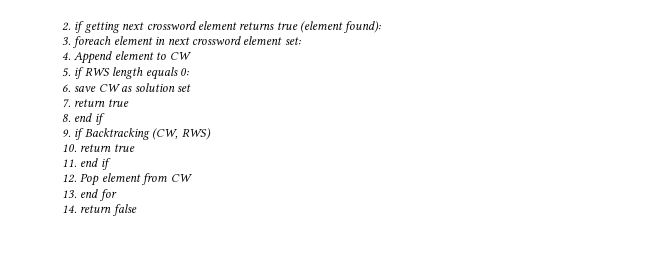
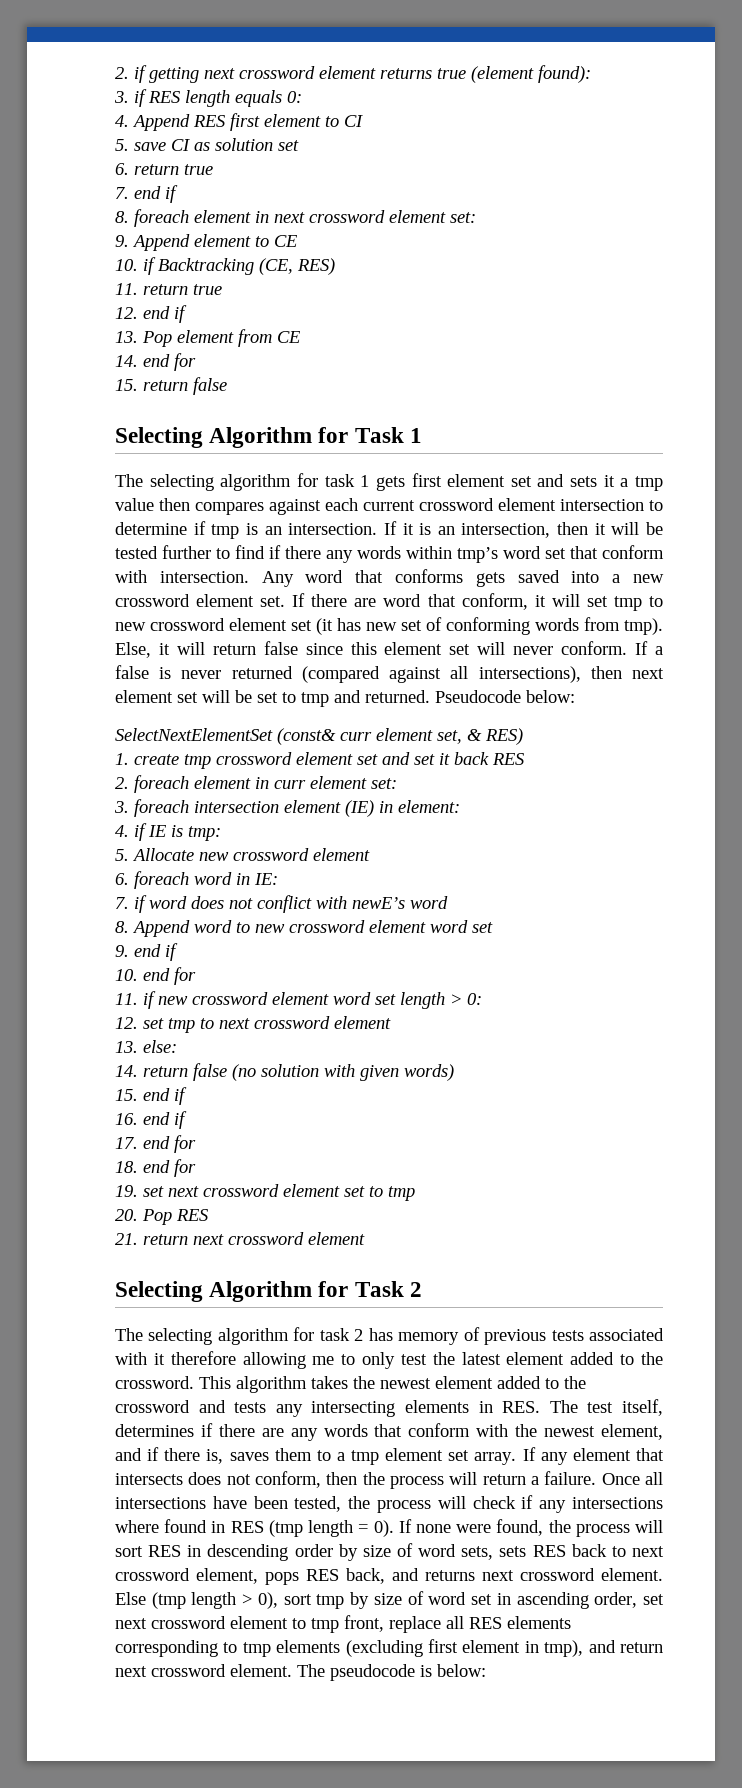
(71, 41) none -> [134,89,302,107] [115,113,363,131] [115,138,299,151] [115,163,213,175] [115,185,178,203] [115,211,129,223] if RES length equals 0: // 4. Append RES first element to CI // 5. save CI as solution set // 6. return true // 7. end if // 8.
[62,52,71,60] 4. -> [115,235,129,247] 9.
[169,52,192,60] [62,67,189,80] [62,83,191,92] [62,99,129,108] [62,113,105,125] [62,128,211,140] [62,144,135,152] [62,158,111,170] [62,173,193,186] [62,189,117,201] CW // 5. if RWS length equals 0: // 6. save CW as solution set // 7. return true // 8. end if // 9. if Backtracking (CW, RWS) // 10. return true // 11. end if // 12. Pop element from CW // 13. end for -> [274,235,297,247] [115,257,335,275] [115,283,222,295] [115,305,187,323] [115,329,300,347] [115,353,196,371] [115,377,227,395] [115,427,422,448] [115,473,664,491] [115,498,663,515] [115,521,664,539] [115,545,664,563] [115,569,665,587] [115,593,664,611] [115,617,663,635] [115,641,663,658] [115,665,664,683] [115,690,575,707] [115,728,523,745] [115,752,524,769] [115,775,397,793] [114,799,460,817] [115,823,221,841] [115,848,370,861] [115,871,278,889] [115,895,448,913] [115,920,493,937] [115,943,178,961] [115,967,196,985] [115,991,482,1009] [115,1016,391,1033] [115,1040,177,1053] CE // 10. if Backtracking (CE, RES) // 11. return true // 12. end if // 13. Pop element from CE // 14. end for // 15. return false // Selecting Algorithm for Task 1 // The selecting algorithm for task 1 gets first element set and sets it a tmp value then compares against each current crossword element intersection to determine if tmp is an intersection. If it is an intersection, then it will be tested further to find if there any words within tmp’s word set that conform with intersection. Any word that conforms gets saved into a new crossword element set. If there are word that conform, it will set tmp to new crossword element set (it has new set of conforming words from tmp). Else, it will return false since this element set will never conform. If a false is never returned (compared against all intersections), then next element set will be set to tmp and returned. Pseudocode below: // SelectNextElementSet (const& curr element set, & RES) // 1. create tmp crossword element set and set it back RES // 2. foreach element in curr element set: // 3. foreach intersection element (IE) in element: // 4. if IE is tmp: // 5. Allocate new crossword element // 6. foreach word in IE: // 7. if word does not conflict with newE’s word // 8. Append word to new crossword element word set // 9. end if // 10. end for // 11. if new crossword element word set length > 0: // 12. set tmp to next crossword element // 13. else:
(137, 210) none -> [232,1064,454,1081] [115,1087,187,1105] [115,1111,187,1129] [115,1135,196,1153] [115,1159,196,1177] [115,1184,415,1201] [115,1209,208,1225] [115,1232,365,1245] [115,1281,422,1302] [115,1327,664,1345] [115,1351,664,1369] [115,1376,586,1393] [115,1399,664,1417] [115,1423,664,1441] [115,1447,664,1465] [115,1471,663,1489] [115,1495,664,1513] [115,1519,663,1537] [115,1543,665,1561] [115,1568,663,1585] [115,1591,664,1609] [115,1615,571,1633] [115,1639,663,1657] [115,1664,486,1681] (no solution with given words) // 15. end if // 16. end if // 17. end for // 18. end for // 19. set next crossword element set to tmp // 20. Pop RES // 21. return next crossword element // Selecting Algorithm for Task 2 // The selecting algorithm for task 2 has memory of previous tests associated with it therefore allowing me to only test the latest element added to the crossword. This algorithm takes the newest element added to the crossword and tests any intersecting elements in RES. The test itself, determines if there are any words that conform with the newest element, and if there is, saves them to a tmp element set array. If any element that intersects does not conform, then the process will return a failure. Once all intersections have been tested, the process will check if any intersections where found in RES (tmp length = 0). If none were found, the process will sort RES in descending order by size of word sets, sets RES back to next crossword element, pops RES back, and returns next crossword element. Else (tmp length > 0), sort tmp by size of word set in ascending order, set next crossword element to tmp front, replace all RES elements corresponding to tmp elements (excluding first element in tmp), and return next crossword element. The pseudocode is below:

